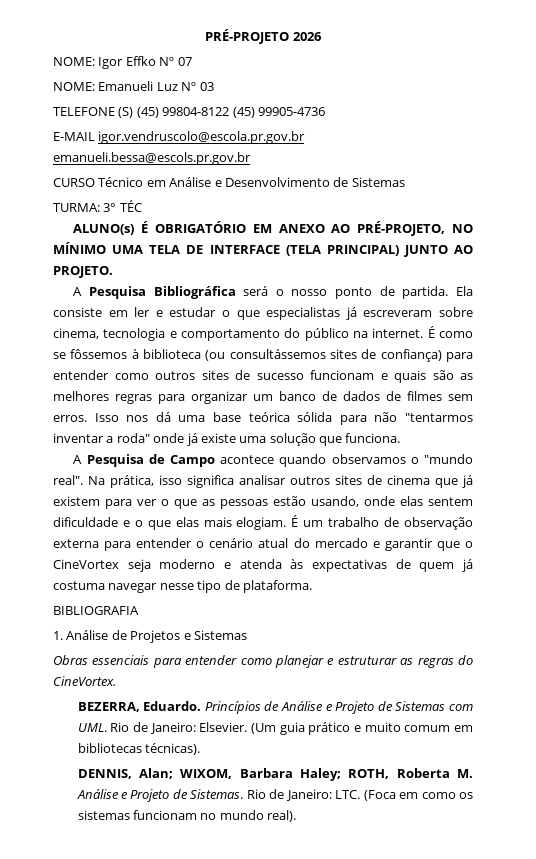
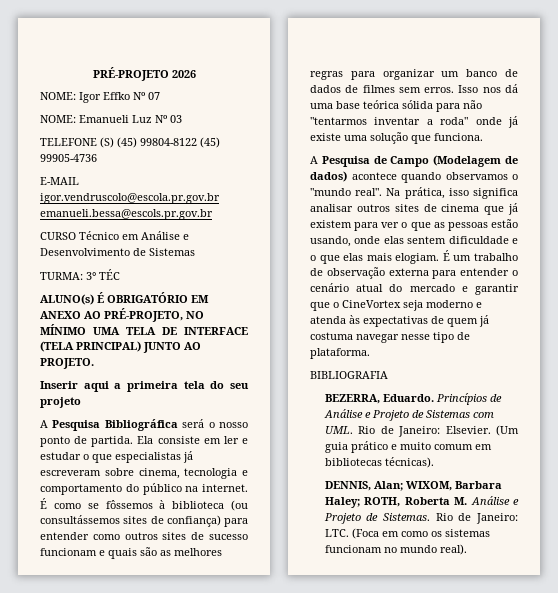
(113, 272) none -> [40,381,249,392] [40,397,81,408] // Inserir aqui a primeira tela do seu projeto
(215, 461) none -> [433,155,518,167] [310,171,347,182] (Modelagem de dados)
[53,630,247,643] [53,655,473,668] [53,676,116,686] // 1. Análise de Projetos e Sistemas // Obras essenciais para entender como planejar e estruturar as regras do CineVortex. -> (388, 375) none

